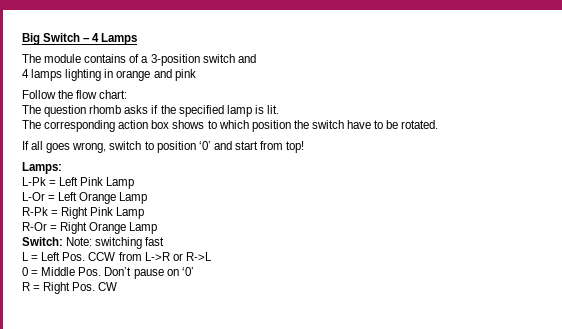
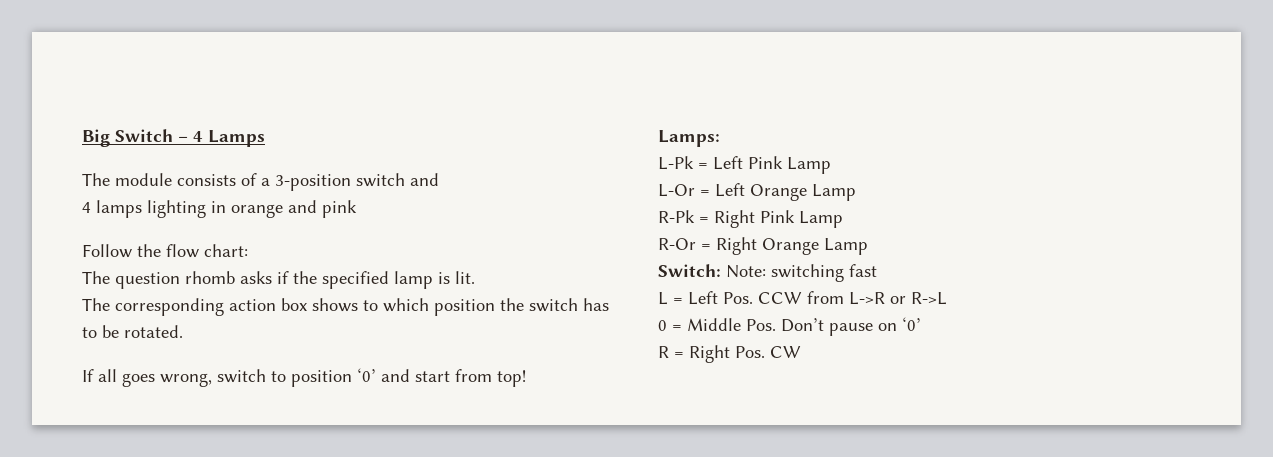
[84,54,127,63] contains -> [177,174,236,186] consists
[347,120,372,129] have -> [583,298,609,311] has

